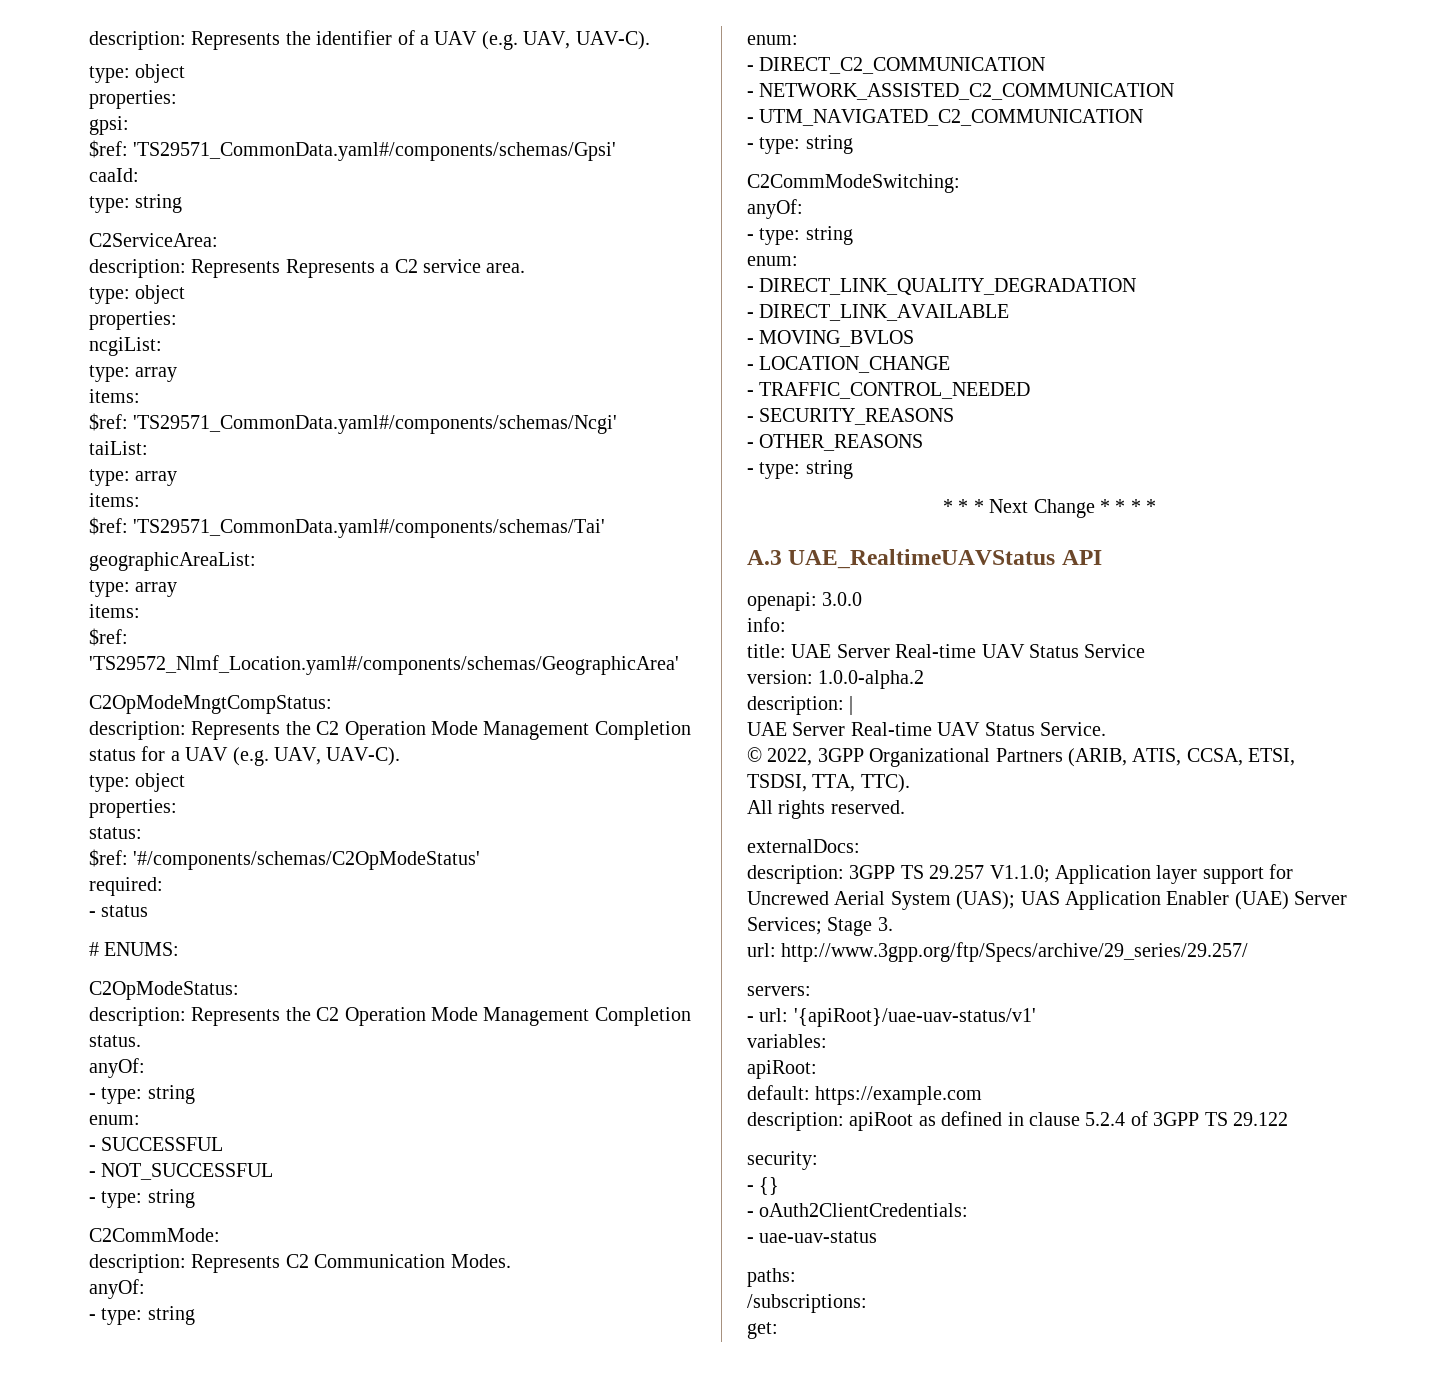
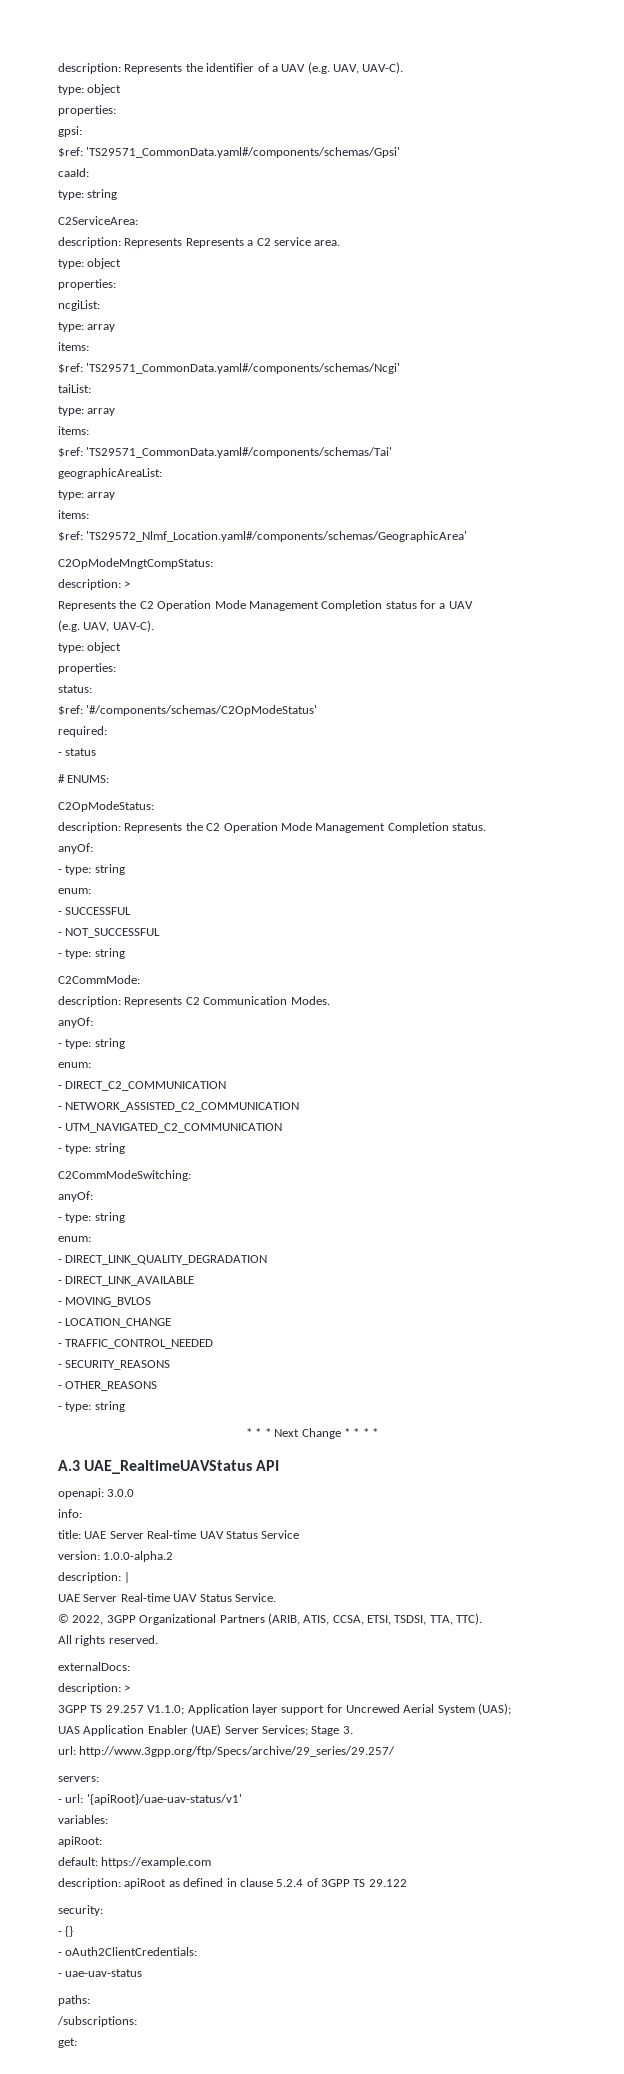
(186, 730) none -> [124,581,131,588] > //
(229, 754) none -> (473, 605) //
(844, 874) none -> [124,1685,131,1692] > //
(1016, 900) none -> (512, 1709) //

